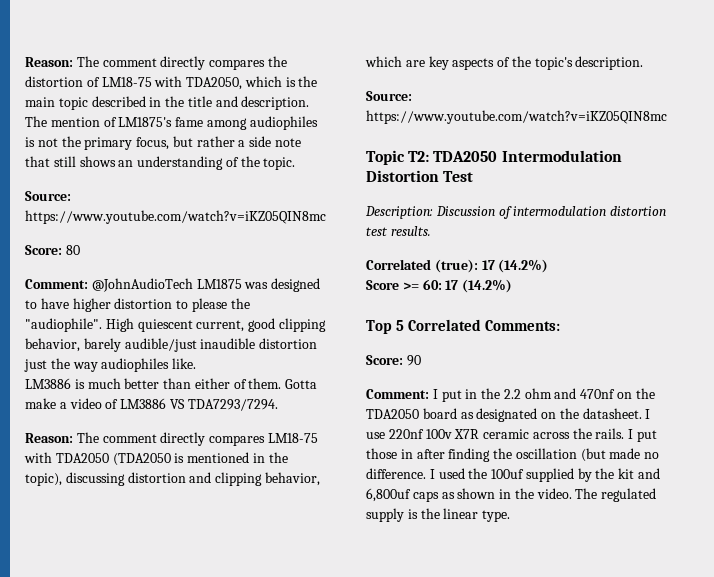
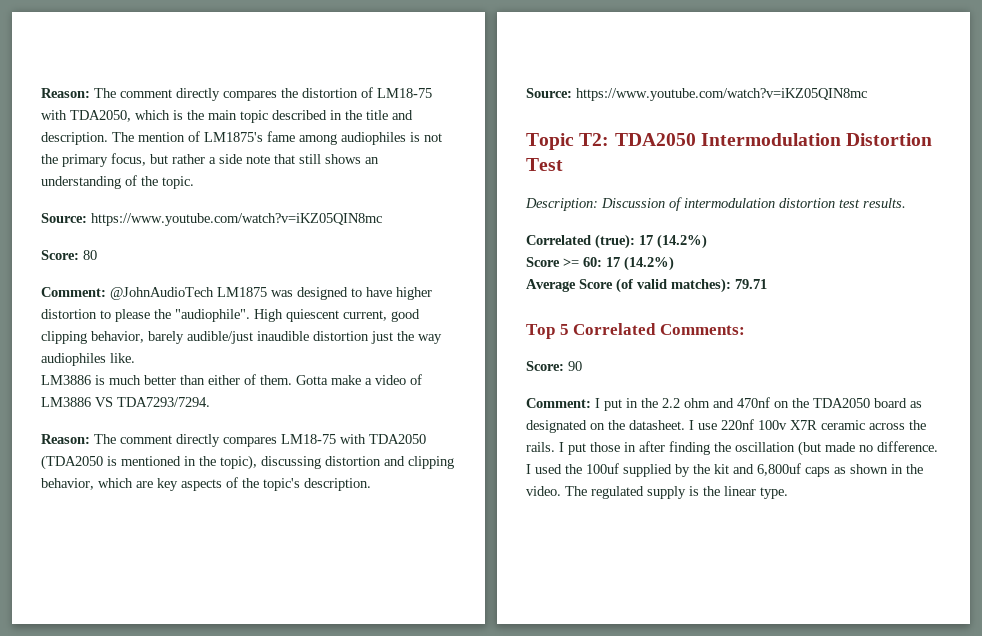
(513, 286) none -> [526,278,767,293] // Average Score (of valid matches): 79.71

